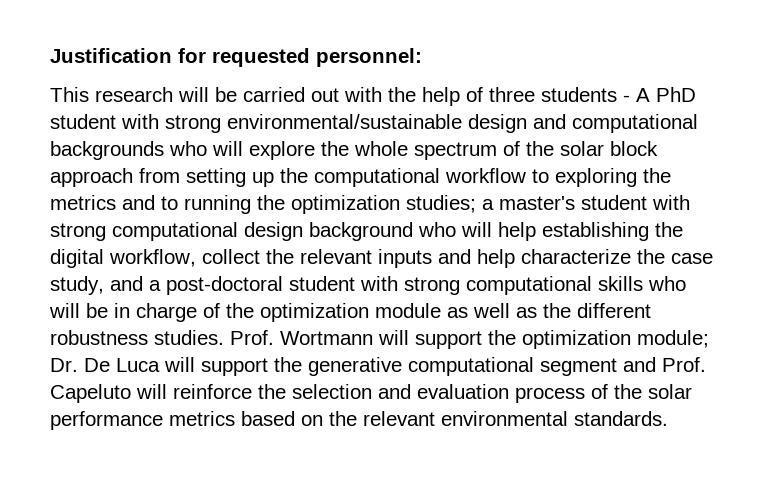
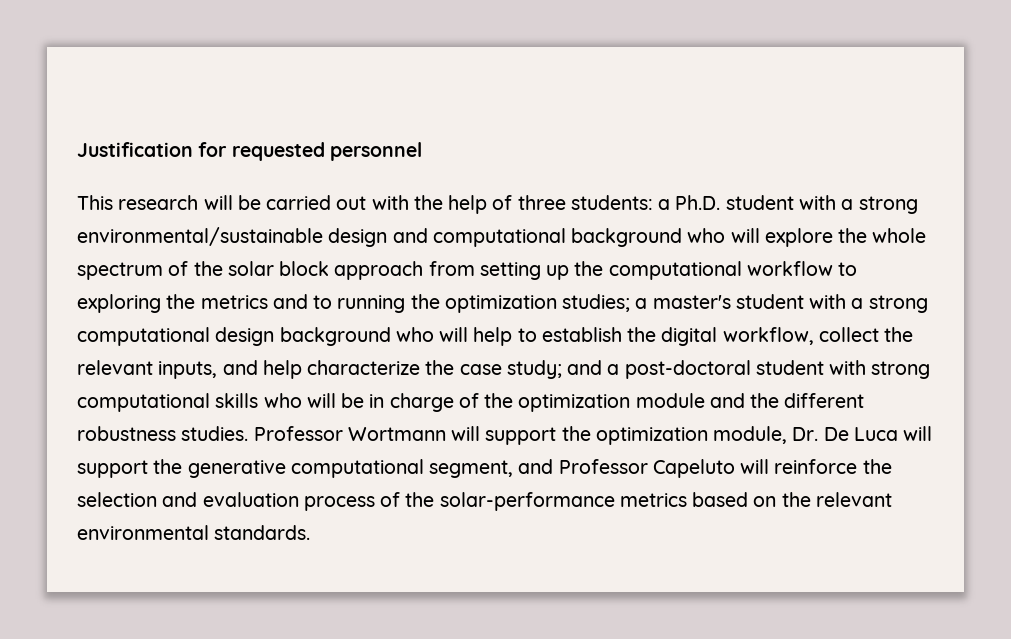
[316,48,422,67] personnel: -> [329,142,422,161] personnel
[541,87,696,102] [50,114,159,129] students - A PhD student with -> [570,195,854,210] students: a Ph.D. student with a
[50,141,164,160] backgrounds -> [571,228,683,247] background
(690, 202) none -> [851,298,864,309] a
[542,222,649,241] establishing -> [517,327,622,342] to establish
[378,249,432,268] inputs -> [158,361,218,379] inputs,
[50,276,104,295] study, -> [506,360,562,379] study;
[447,303,537,318] as well as -> [709,393,745,408] and
[230,330,274,345] Prof. -> [253,426,343,441] Professor
[637,330,709,348] module; -> [713,426,788,444] module,
[540,357,706,376] segment and Prof. -> [429,459,648,478] segment, and Professor
[648,384,692,399] [50,411,163,430] solar performance -> [439,492,615,511] solar-performance

